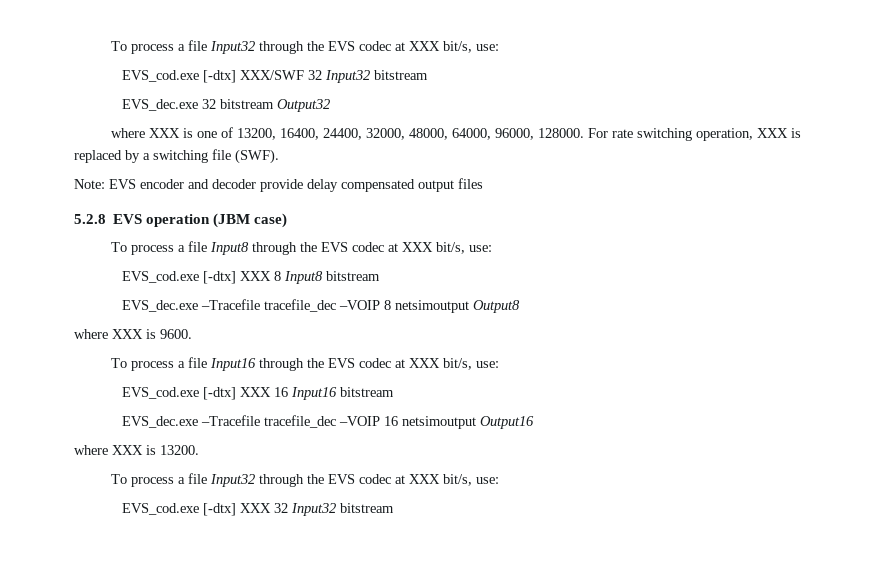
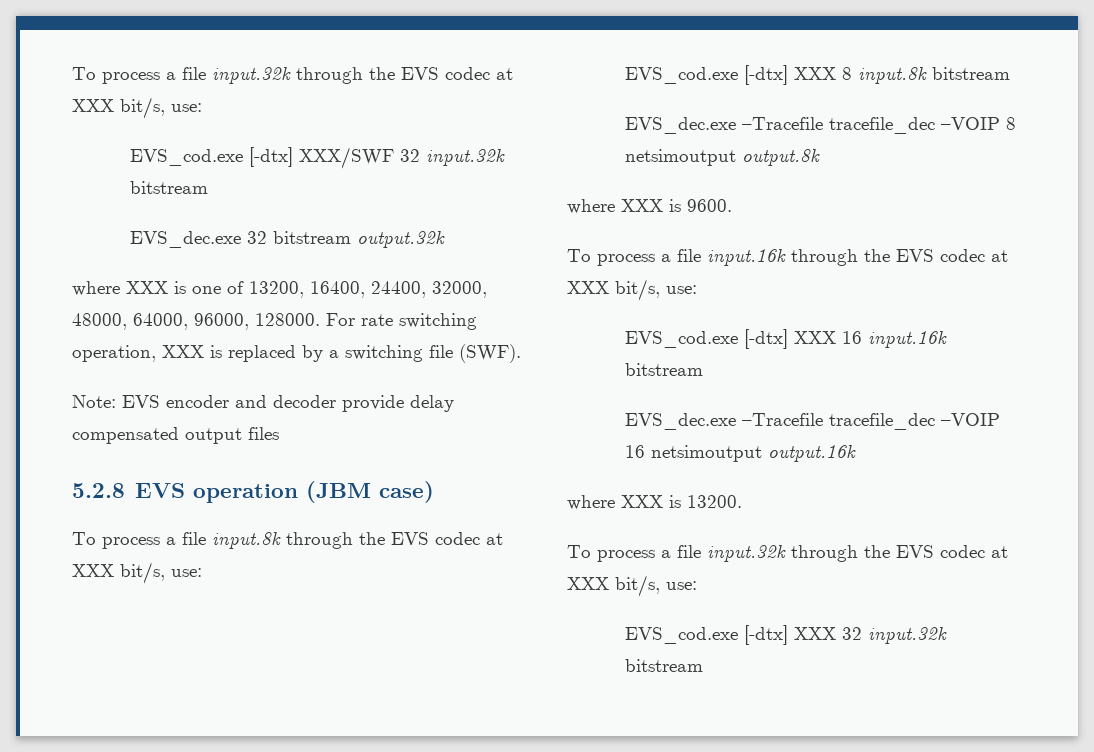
[110,40,255,54] To process a file Input32 -> [72,67,291,84] To process a file input.32k
[325,70,371,83] Input32 -> [425,149,505,166] input.32k
[277,99,331,112] Output32 -> [356,231,445,248] output.32k
[209,242,249,255] Input8 -> [212,532,281,549] input.8k
[284,271,324,284] Input8 -> [857,67,927,84] input.8k
[473,300,521,313] Output8 -> [741,149,820,166] output.8k
[209,358,256,371] Input16 -> [707,249,786,266] input.16k
[291,387,338,400] Input16 -> [867,331,947,348] input.16k
[480,416,535,429] Output16 -> [767,445,856,462] output.16k
[209,474,255,487] Input32 -> [707,545,786,562] input.32k
[291,503,337,516] Input32 -> [867,627,947,644] input.32k

